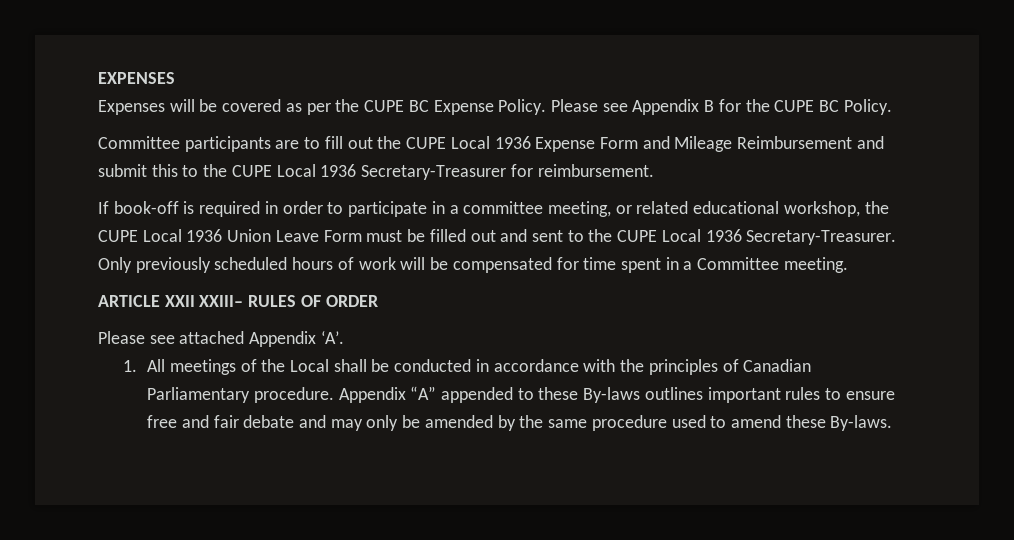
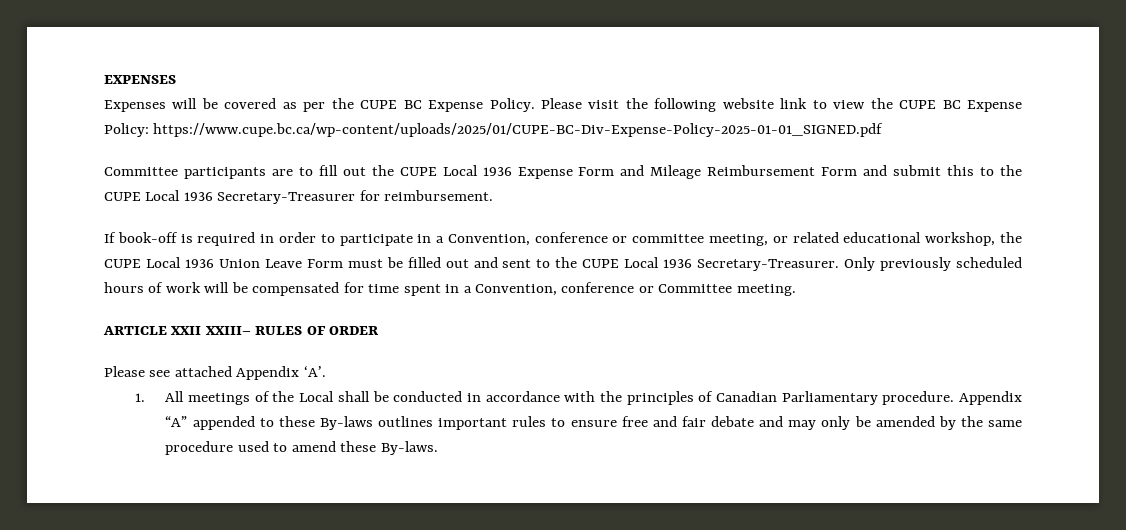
[602,99,892,115] see Appendix B for the CUPE BC Policy. -> [588,98,1023,112] [104,123,884,137] visit the following website link to view the CUPE BC Expense Policy: https://www.cupe.bc.ca/wp-content/uploads/2025/01/CUPE-BC-Div-Expense-Policy-2025-01-01_SIGNED.pdf
(853, 142) none -> [821,167,858,176] Form
(459, 209) none -> [447,232,628,246] Convention, conference or
(693, 265) none -> [475,282,654,296] Convention, conference or

